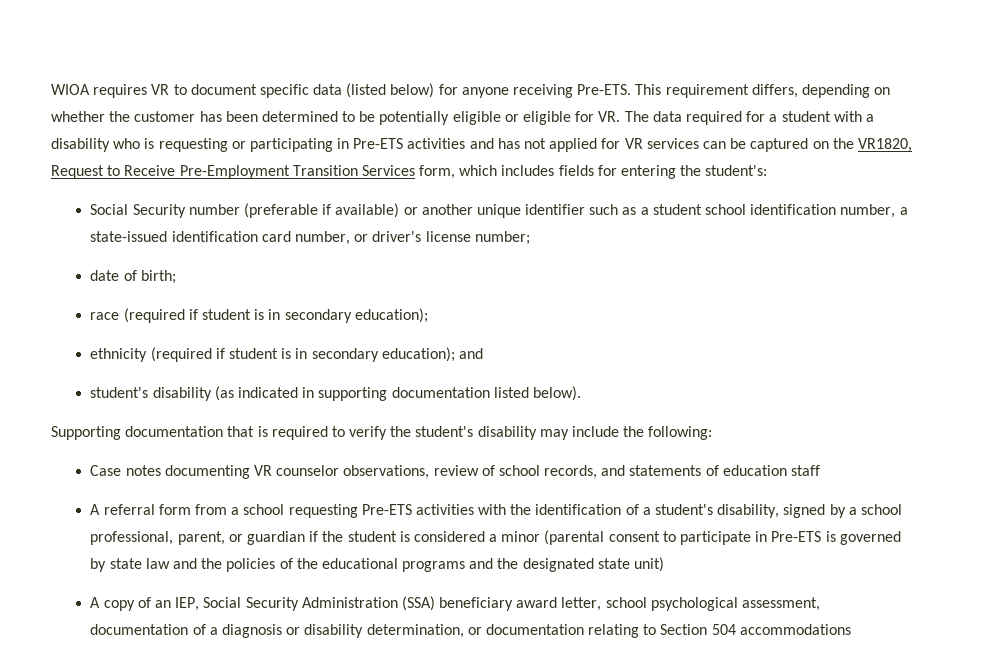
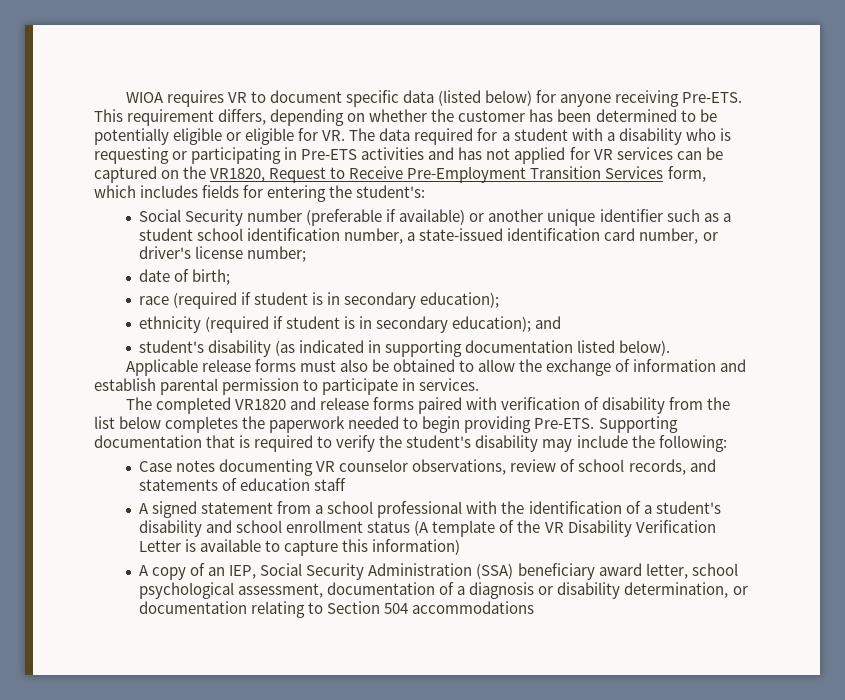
(581, 393) none -> [125,359,747,376] [94,378,480,395] [125,397,731,414] [94,416,595,433] Applicable release forms must also be obtained to allow the exchange of information and establish parental permission to participate in services. // The completed VR1820 and release forms paired with verification of disability from the list below completes the paperwork needed to begin providing Pre-ETS.
[103,504,191,515] referral form -> [152,501,274,518] signed statement
[288,504,474,518] requesting Pre-ETS activities -> [377,501,463,518] professional
[717,504,902,518] [90,530,901,545] [90,557,665,572] disability, signed by a school professional, parent, or guardian if the student is considered a minor (parental consent to participate in Pre-ETS is governed by state law and the policies of the educational programs and the designated state unit) -> [139,520,716,537] [139,539,461,556] disability and school enrollment status (A template of the VR Disability Verification Letter is available to capture this information)

